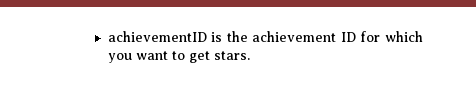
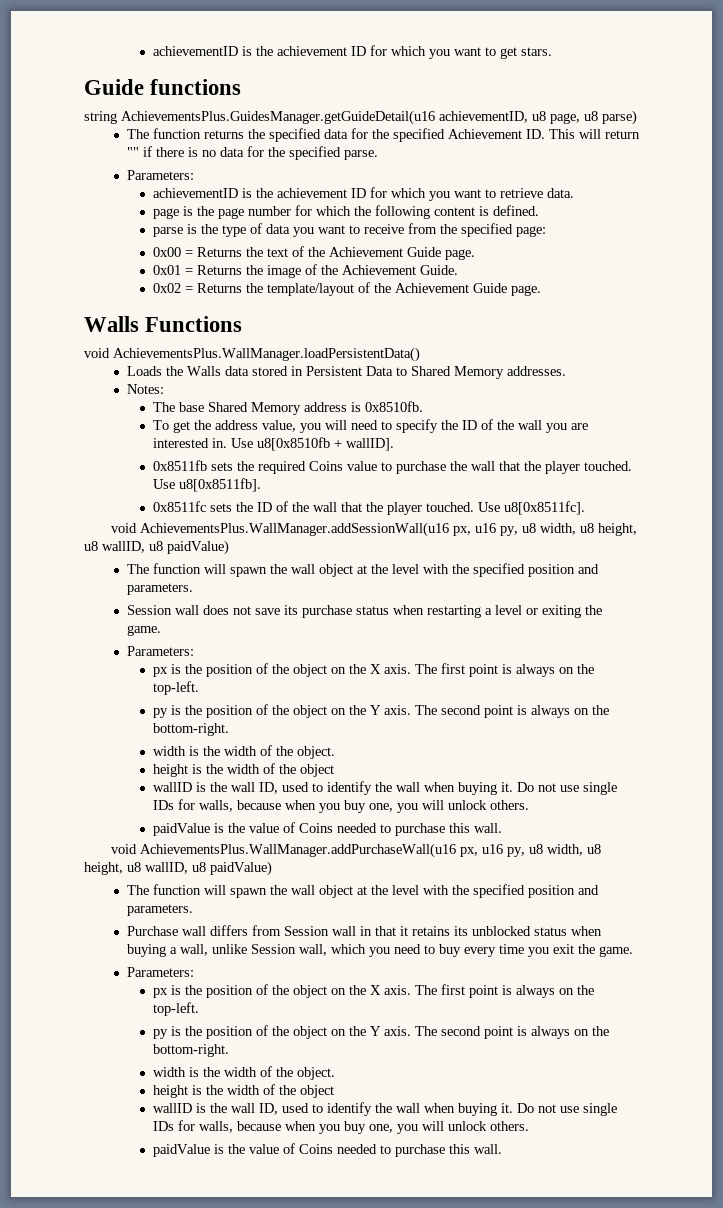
(250, 55) none -> [84,79,242,95] [84,110,637,125] [126,128,640,142] [126,146,378,160] [126,170,194,180] [153,187,575,201] [153,205,540,219] [153,223,547,237] [153,246,476,260] [153,264,459,278] [153,282,542,296] [84,316,243,332] [84,347,420,362] [126,366,566,379] [126,384,164,394] [153,401,424,415] [153,419,589,433] [153,437,395,451] [153,460,633,474] [153,478,262,492] [153,501,586,515] [110,522,637,537] [84,540,229,555] [126,563,599,577] [126,583,193,595] [126,605,602,618] [126,625,161,636] [126,646,194,656] [153,663,595,677] [153,681,200,695] [153,704,610,718] [153,723,230,736] [153,745,336,759] [153,763,335,777] [153,781,618,795] [153,799,530,813] [153,822,503,836] [110,843,601,858] [84,861,272,876] [126,884,599,898] [126,904,193,916] [126,925,602,936] [126,944,633,957] [126,967,194,977] [153,984,595,998] [153,1002,200,1016] [153,1025,610,1039] [153,1044,230,1057] [153,1066,336,1080] [153,1084,335,1098] [153,1102,618,1116] [153,1120,530,1134] [153,1143,503,1157] // Guide functions // string AchievementsPlus.GuidesManager.getGuideDetail(u16 achievementID, u8 page, u8 parse) // The function returns the specified data for the specified Achievement ID. This will return "" if there is no data for the specified parse. // Parameters: // achievementID is the achievement ID for which you want to retrieve data. // page is the page number for which the following content is defined. // parse is the type of data you want to receive from the specified page: // 0x00 = Returns the text of the Achievement Guide page. // 0x01 = Returns the image of the Achievement Guide. // 0x02 = Returns the template/layout of the Achievement Guide page. // Walls Functions // void AchievementsPlus.WallManager.loadPersistentData() // Loads the Walls data stored in Persistent Data to Shared Memory addresses. // Notes: // The base Shared Memory address is 0x8510fb. // To get the address value, you will need to specify the ID of the wall you are interested in. Use u8[0x8510fb + wallID]. // 0x8511fb sets the required Coins value to purchase the wall that the player touched. Use u8[0x8511fb]. // 0x8511fс sets the ID of the wall that the player touched. Use u8[0x8511fc]. // void AchievementsPlus.WallManager.addSessionWall(u16 px, u16 py, u8 width, u8 height, u8 wallID, u8 paidValue) // The function will spawn the wall object at the level with the specified position and parameters. // Session wall does not save its purchase status when restarting a level or exiting the game. // Parameters: // px is the position of the object on the X axis. The first point is always on the top-left. // py is the position of the object on the Y axis. The second point is always on the bottom-right. // width is the width of the object. // height is the width of the object // wallID is the wall ID, used to identify the wall when buying it. Do not use single IDs for walls, because when you buy one, you will unlock others. // paidValue is the value of Coins needed to purchase this wall. // void AchievementsPlus.WallManager.addPurchaseWall(u16 px, u16 py, u8 width, u8 height, u8 wallID, u8 paidValue) // The function will spawn the wall object at the level with the specified position and parameters. // Purchase wall differs from Session wall in that it retains its unblocked status when buying a wall, unlike Session wall, which you need to buy every time you exit the game. // Parameters: // px is the position of the object on the X axis. The first point is always on the top-left. // py is the position of the object on the Y axis. The second point is always on the bottom-right. // width is the width of the object. // height is the width of the object // wallID is the wall ID, used to identify the wall when buying it. Do not use single IDs for walls, because when you buy one, you will unlock others. // paidValue is the value of Coins needed to purchase this wall.

